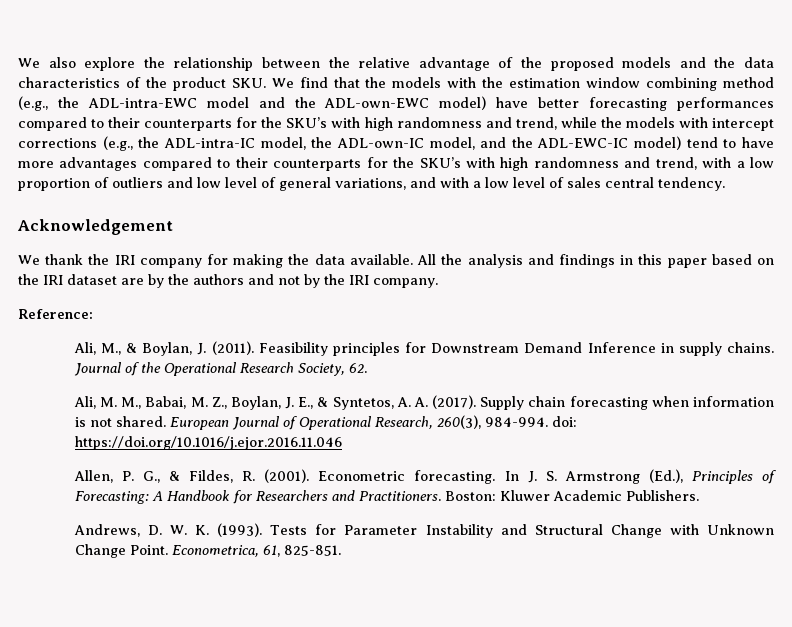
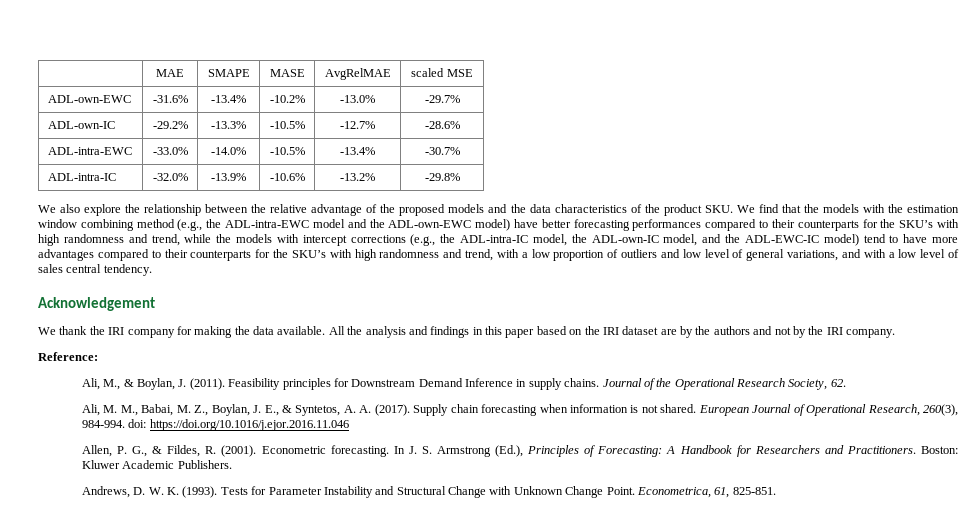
(18, 63) none -> [156,69,184,77] [207,69,250,77] [269,69,305,77] [324,68,391,80] [411,68,473,77] [47,95,131,103] [152,95,188,103] [211,95,246,103] [269,95,305,103] [340,95,375,103] [424,95,460,103] [47,121,115,129] [152,121,188,129] [211,121,246,129] [269,121,305,129] [340,121,375,129] [424,121,460,129] [47,147,132,155] [152,147,188,155] [211,147,246,155] [269,147,305,155] [340,147,375,155] [424,147,460,155] [47,173,116,181] [152,173,188,181] [211,173,246,181] [269,173,305,181] [340,173,375,181] [424,173,460,181] | MAE | SMAPE | MASE | AvgRelMAE | scaled MSE // ADL-own-EWC | -31.6% | -13.4% | -10.2% | -13.0% | -29.7% // ADL-own-IC | -29.2% | -13.3% | -10.5% | -12.7% | -28.6% // ADL-intra-EWC | -33.0% | -14.0% | -10.5% | -13.4% | -30.7% // ADL-intra-IC | -32.0% | -13.9% | -10.6% | -13.2% | -29.8% //

